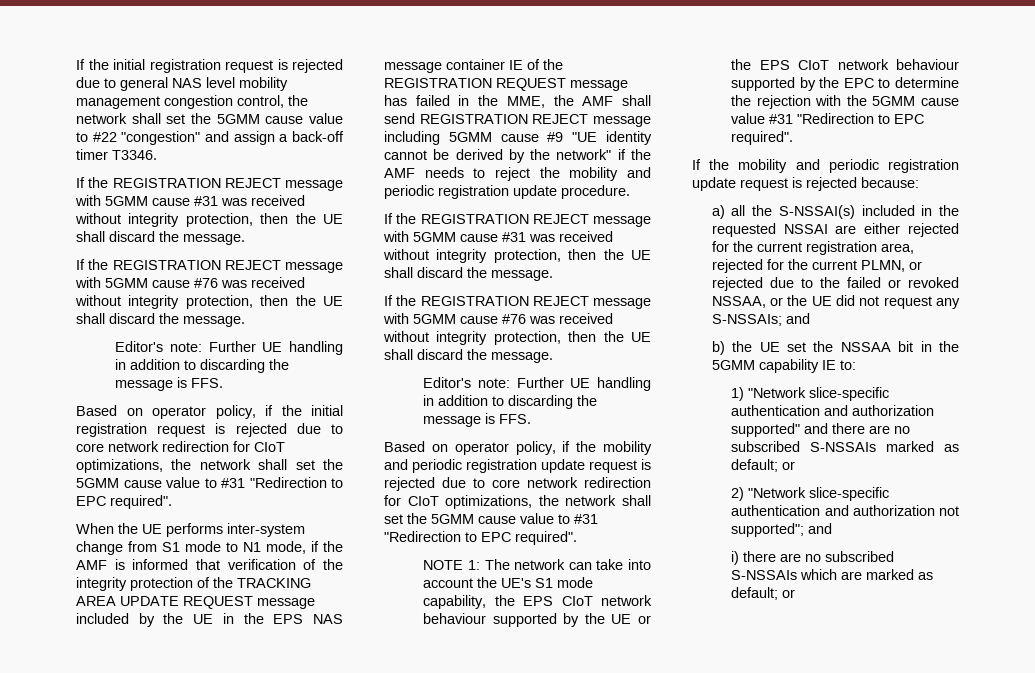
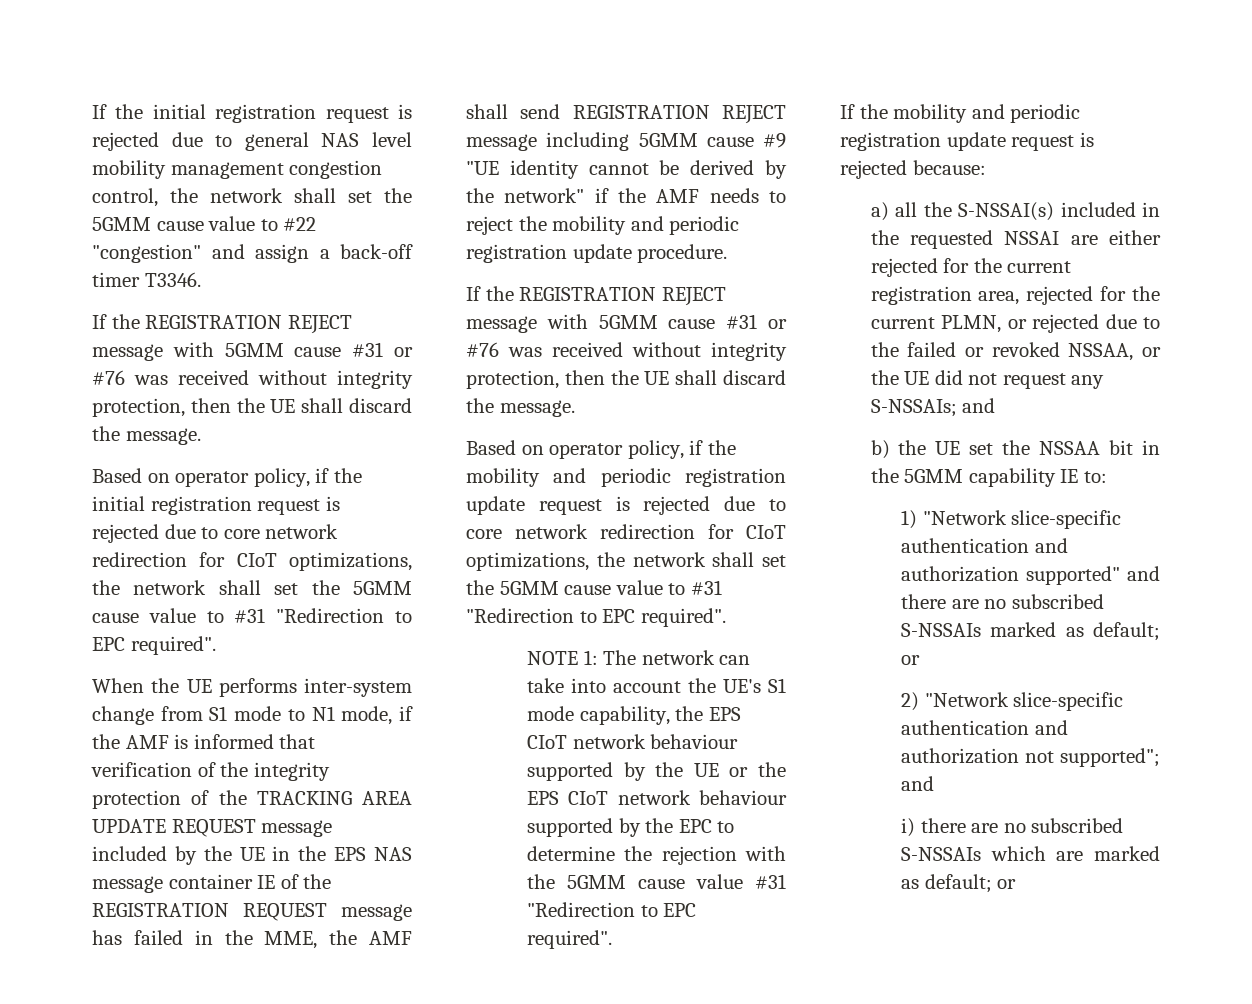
[221,195,305,206] [75,213,343,227] [76,231,245,245] [76,259,343,273] [75,277,190,288] was received without integrity protection, then the UE shall discard the message. // If the REGISTRATION REJECT message with 5GMM cause -> [394,347,413,357] or
[115,341,343,355] [115,359,290,373] [115,377,224,391] // Editor's note: Further UE handling in addition to discarding the message is FFS. -> (201, 436) none
[529,231,613,242] [383,249,651,263] [384,267,553,281] [384,295,651,309] [383,313,498,324] was received without integrity protection, then the UE shall discard the message. // If the REGISTRATION REJECT message with 5GMM cause -> [768,319,787,329] or
[423,377,651,391] [423,395,598,409] [423,413,532,427] // Editor's note: Further UE handling in addition to discarding the message is FFS. -> (575, 408) none

